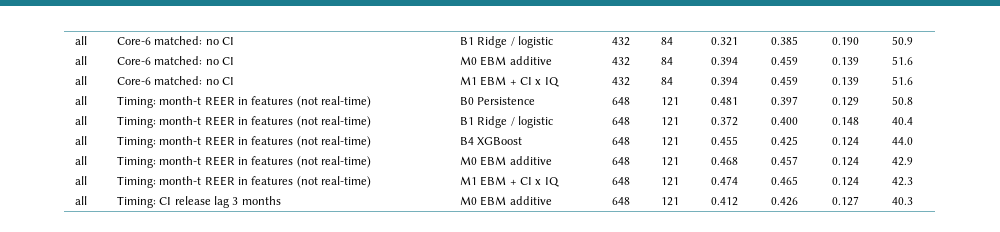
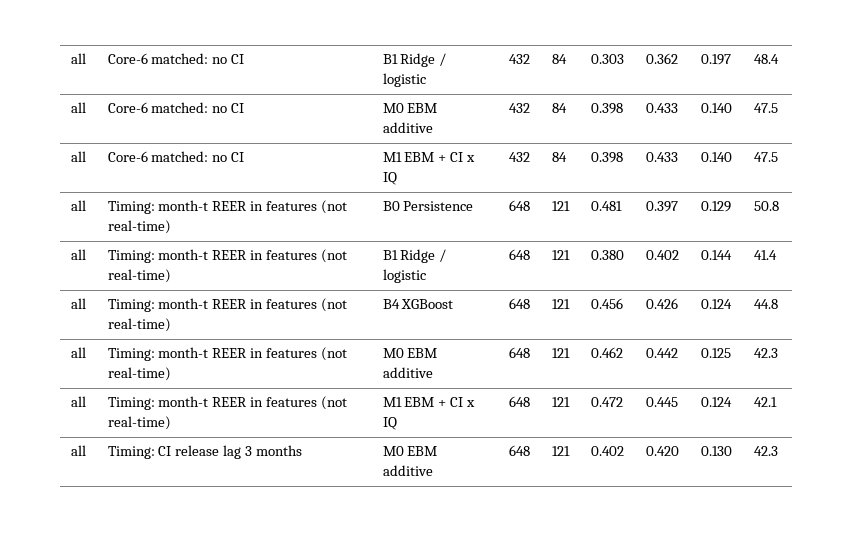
[710,37,738,46] [770,36,798,45] [831,37,859,45] [891,36,913,45] 0.321 | 0.385 | 0.190 | 50.9 -> [590,54,624,64] [645,53,678,64] [700,54,731,65] [753,54,779,64] 0.303 | 0.362 | 0.197 | 48.4
[710,57,738,65] [770,56,798,65] [831,57,859,65] [891,56,913,65] 0.394 | 0.459 | 0.139 | 51.6 -> [590,103,623,114] [645,103,678,113] [700,103,732,113] [753,103,778,113] 0.398 | 0.433 | 0.140 | 47.5
[710,77,738,85] [770,76,798,85] [831,77,859,85] [891,76,913,85] 0.394 | 0.459 | 0.139 | 51.6 -> [590,152,623,163] [645,152,678,162] [700,152,732,162] [753,152,778,162] 0.398 | 0.433 | 0.140 | 47.5
[710,116,738,126] [770,117,798,125] [831,117,859,125] [891,117,913,125] 0.372 | 0.400 | 0.148 | 40.4 -> [590,250,624,260] [645,250,679,260] [700,250,732,260] [753,250,777,260] 0.380 | 0.402 | 0.144 | 41.4
[710,136,738,145] [770,136,798,146] [831,137,859,146] [891,137,913,145] 0.455 | 0.425 | 0.124 | 44.0 -> [590,298,623,309] [645,298,678,309] [700,299,732,309] [753,299,778,309] 0.456 | 0.426 | 0.124 | 44.8
[710,157,738,165] [770,156,798,165] [831,157,859,166] [891,157,913,166] 0.468 | 0.457 | 0.124 | 42.9 -> [590,347,623,358] [645,348,678,358] [700,348,731,358] [753,348,778,358] 0.462 | 0.442 | 0.125 | 42.3
[710,176,738,185] [770,176,798,185] [831,177,859,186] [891,177,913,186] 0.474 | 0.465 | 0.124 | 42.3 -> [590,397,623,407] [645,397,678,407] [700,397,732,407] [753,397,777,407] 0.472 | 0.445 | 0.124 | 42.1
[710,197,738,206] [770,197,798,206] [831,196,859,206] [891,197,913,205] 0.412 | 0.426 | 0.127 | 40.3 -> [590,446,624,456] [645,446,679,456] [700,446,732,456] [753,446,778,456] 0.402 | 0.420 | 0.130 | 42.3

